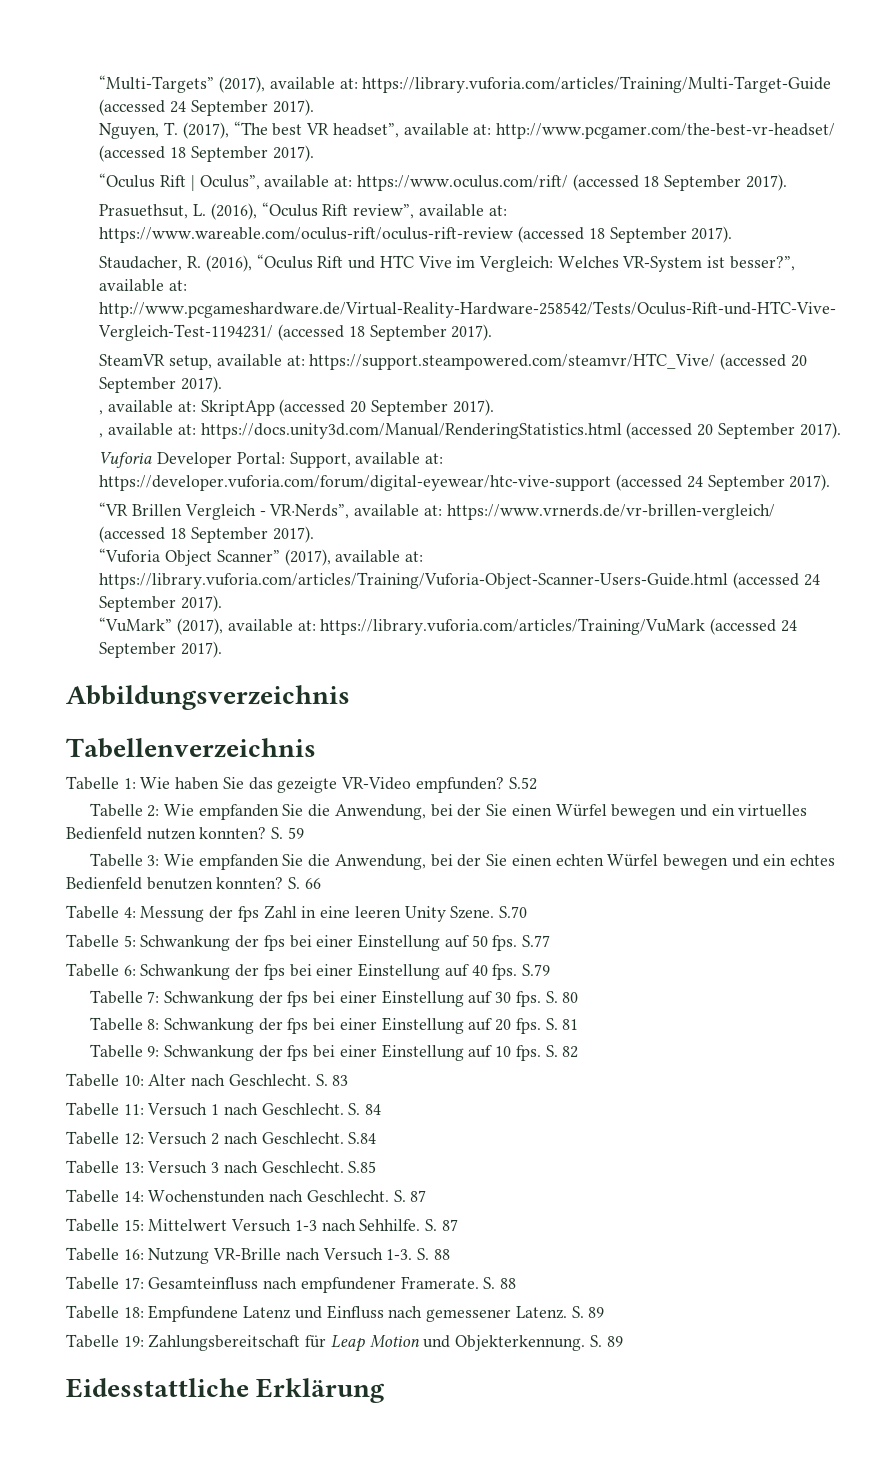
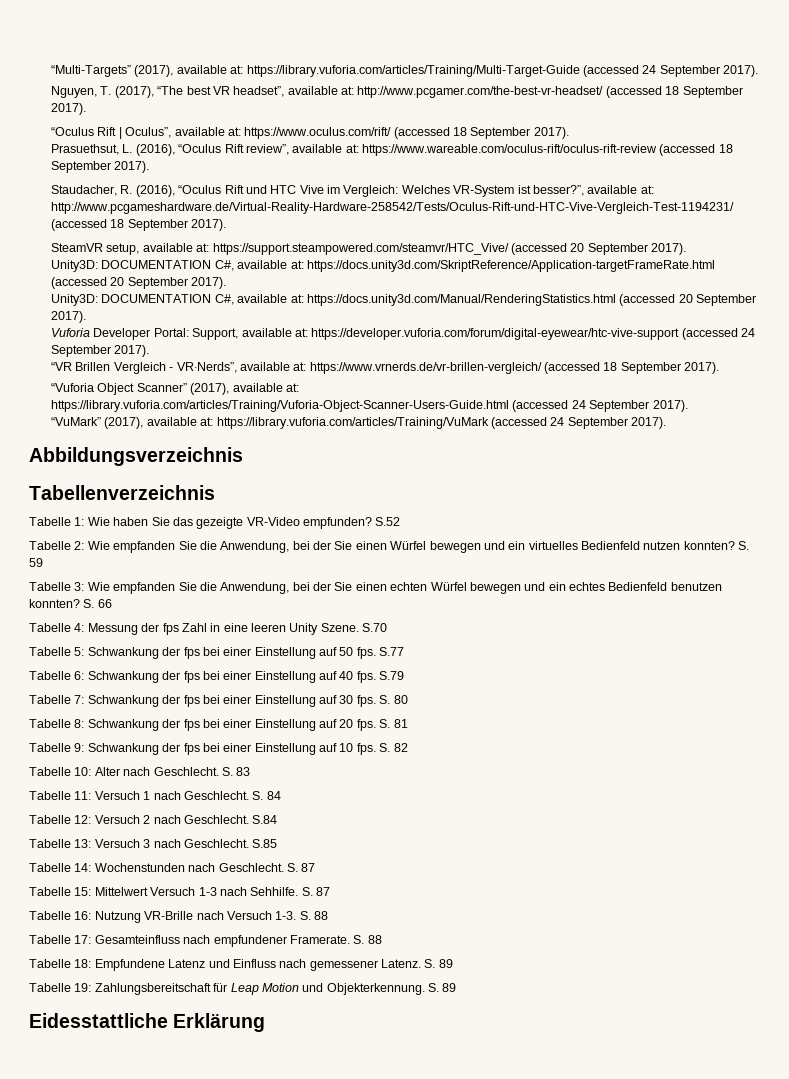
[99,399,494,416] [99,433,104,438] , available at: SkriptApp (accessed 20 September 2017). // , -> [51,260,715,272] [51,277,227,289] [51,294,234,306] Unity3D: DOCUMENTATION C#, available at: https://docs.unity3d.com/SkriptReference/Application-targetFrameRate.html (accessed 20 September 2017). // Unity3D: DOCUMENTATION C#,

